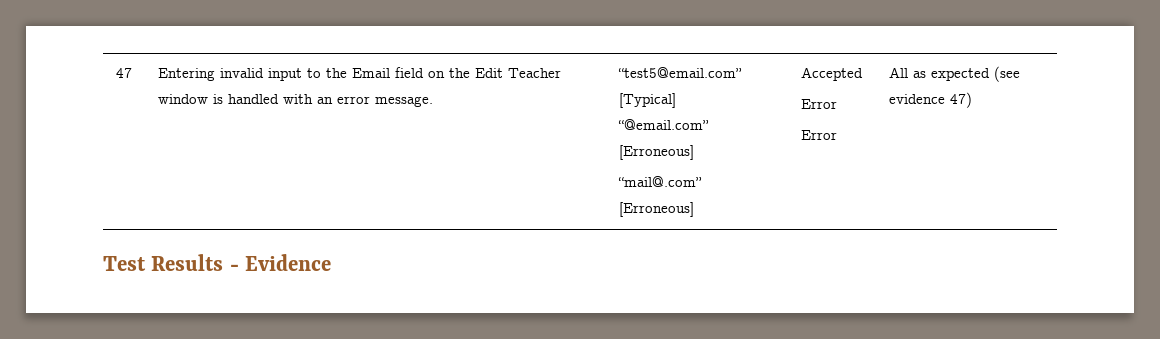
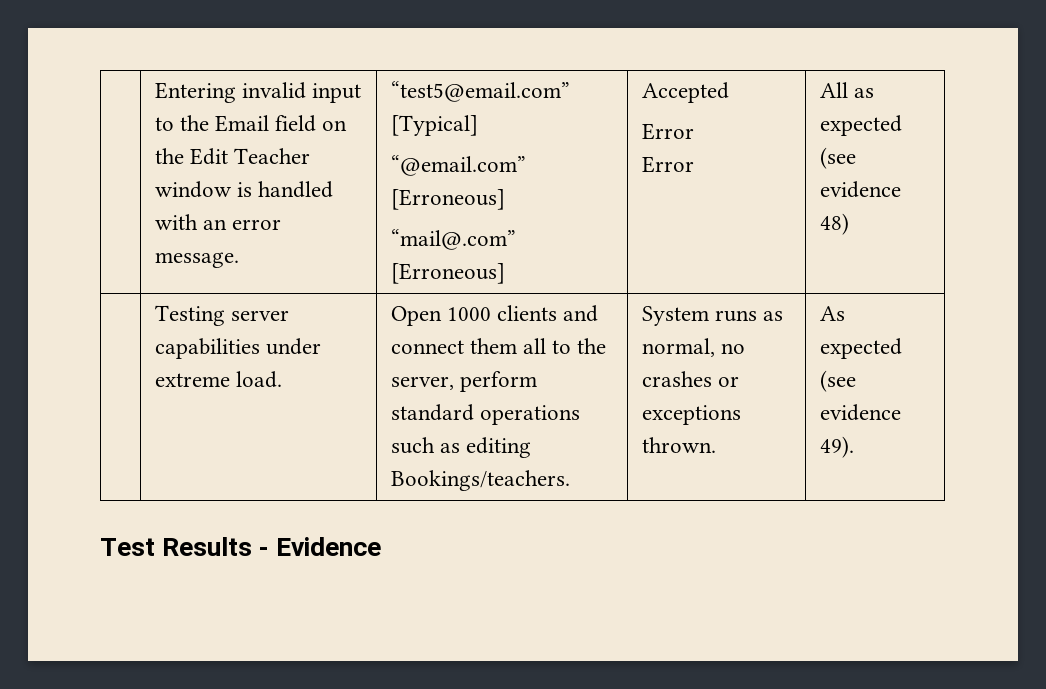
[115,68,132,78] 47 -> (154, 92) none
[949,92,972,108] 47) -> [819,213,849,235] [154,305,289,326] [154,338,321,359] [154,371,282,388] [390,305,599,326] [390,338,607,354] [390,371,537,392] [390,404,580,425] [390,437,531,458] [390,470,570,491] [641,306,783,326] [641,338,745,357] [641,371,739,387] [641,405,741,425] [641,437,716,453] [819,306,845,321] [819,338,902,359] [819,370,856,392] [819,404,901,421] [819,436,854,458] 48) // | Testing server capabilities under extreme load. | Open 1000 clients and connect them all to the server, perform standard operations such as editing Bookings/teachers. | System runs as normal, no crashes or exceptions thrown. | As expected (see evidence 49).

